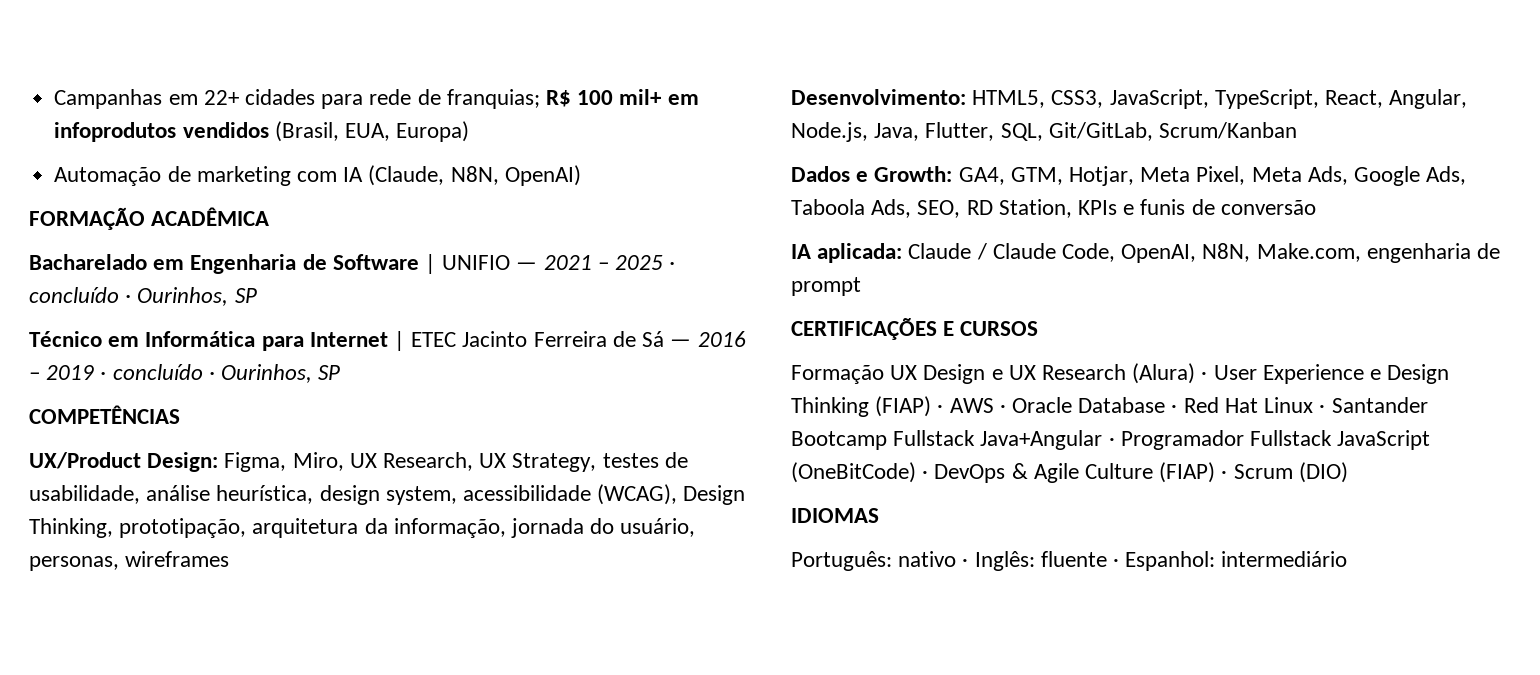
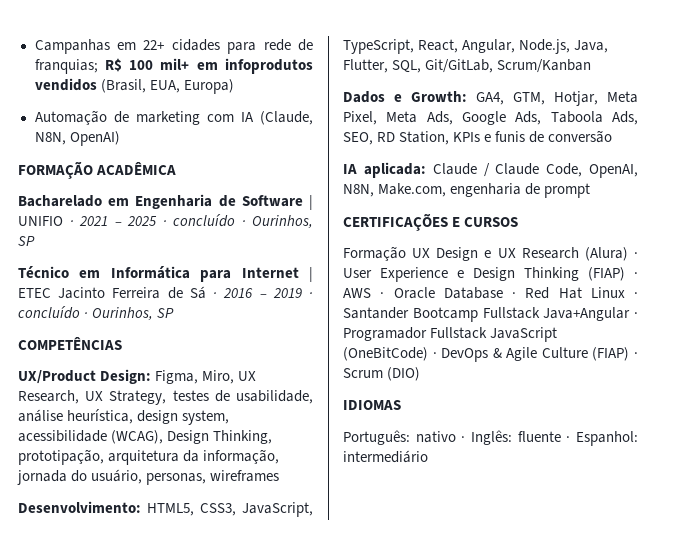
[516,262,538,270] — -> [69,220,74,226] ·
[670,339,692,347] — -> [213,292,218,298] ·

